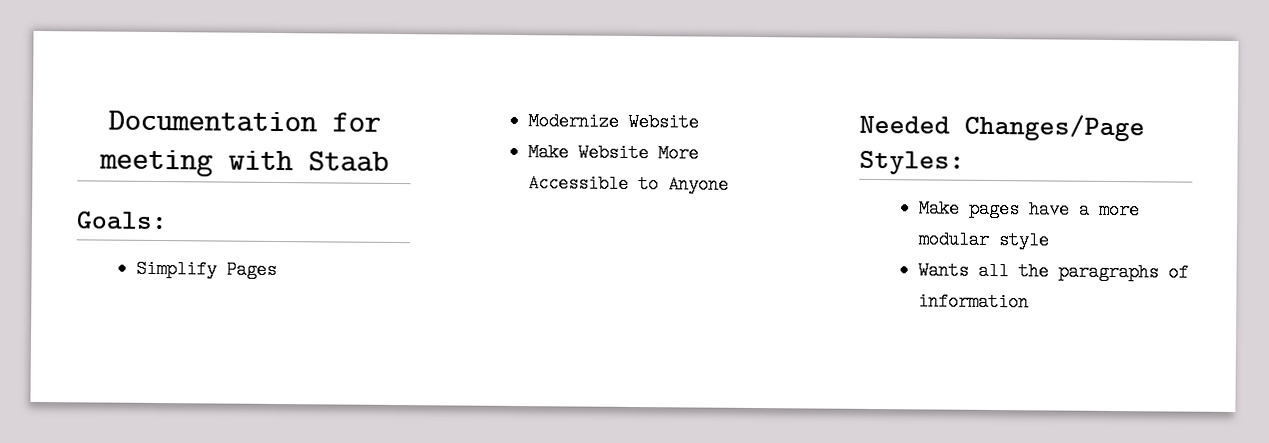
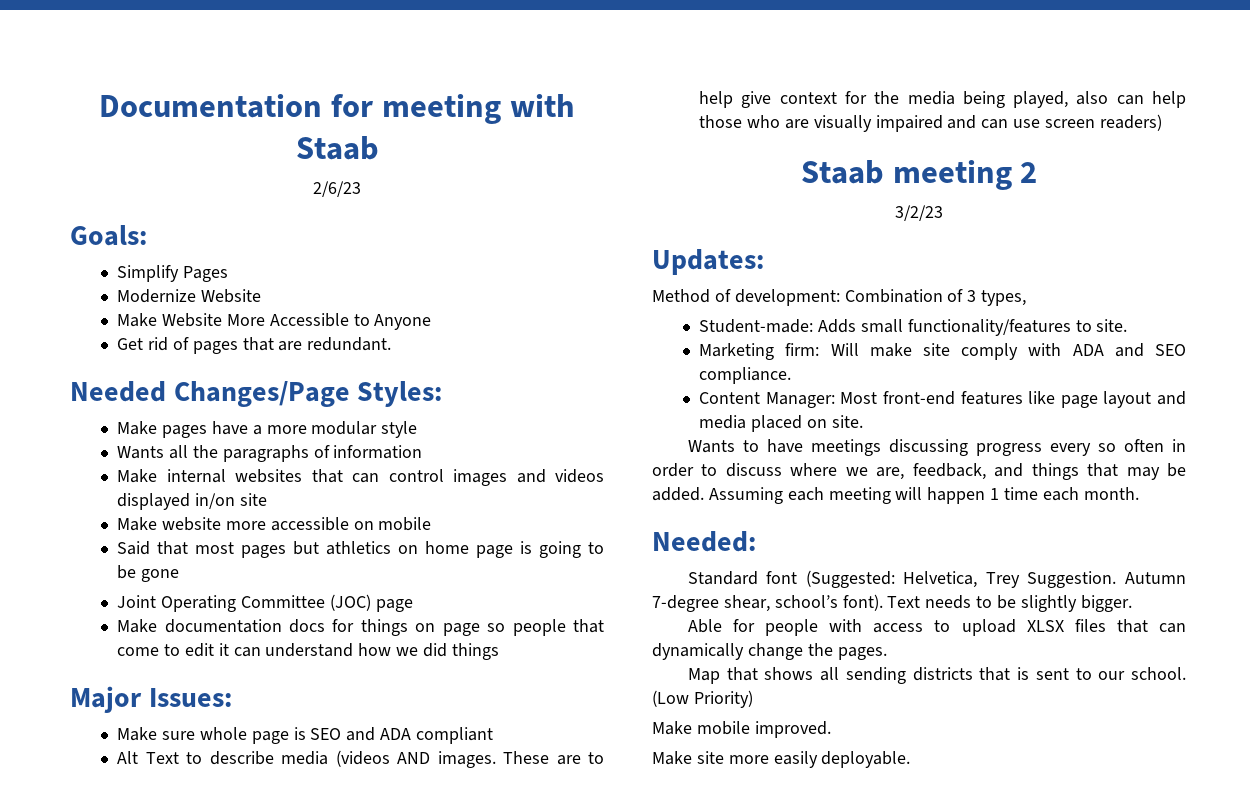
(389, 161) none -> [313,181,361,197] // 2/6/23
(729, 184) none -> [117,337,392,354] // Get rid of pages that are redundant.
(1029, 302) none -> [117,469,604,486] [117,493,267,510] [117,517,432,531] [117,541,604,558] [117,565,179,582] [117,594,413,612] [117,619,604,636] [117,643,499,660] [70,686,232,713] [117,727,493,744] [117,750,605,768] [699,91,1186,108] [699,114,1162,132] [800,160,1038,190] [895,205,943,221] [652,249,764,275] [652,289,1027,306] [699,319,1128,336] [699,343,1186,360] [699,367,792,384] [699,391,1186,408] [699,415,863,432] [687,439,1186,456] [652,463,1186,480] [652,487,1139,504] [652,531,756,552] [687,570,1186,588] [652,594,1132,612] [687,619,1186,636] [652,643,887,660] [687,667,1186,684] [652,690,753,708] [652,721,831,738] [652,751,911,768] // Make internal websites that can control images and videos displayed in/on site // Make website more accessible on mobile // Said that most pages but athletics on home page is going to be gone // Joint Operating Committee (JOC) page // Make documentation docs for things on page so people that come to edit it can understand how we did things // Major Issues: // Make sure whole page is SEO and ADA compliant // Alt Text to describe media (videos AND images. These are to help give context for the media being played, also can help those who are visually impaired and can use screen readers) // Staab meeting 2 // 3/2/23 // Updates: // Method of development: Combination of 3 types, // Student-made: Adds small functionality/features to site. // Marketing firm: Will make site comply with ADA and SEO compliance. // Content Manager: Most front-end features like page layout and media placed on site. // Wants to have meetings discussing progress every so often in order to discuss where we are, feedback, and things that may be added. Assuming each meeting will happen 1 time each month. // Needed: // Standard font (Suggested: Helvetica, Trey Suggestion. Autumn 7-degree shear, school’s font). Text needs to be slightly bigger. // Able for people with access to upload XLSX files that can dynamically change the pages. // Map that shows all sending districts that is sent to our school. (Low Priority) // Make mobile improved. // Make site more easily deployable.

